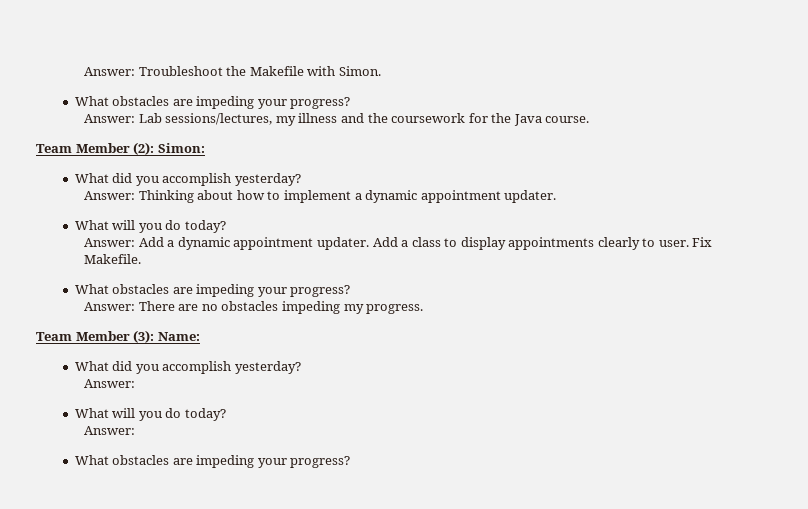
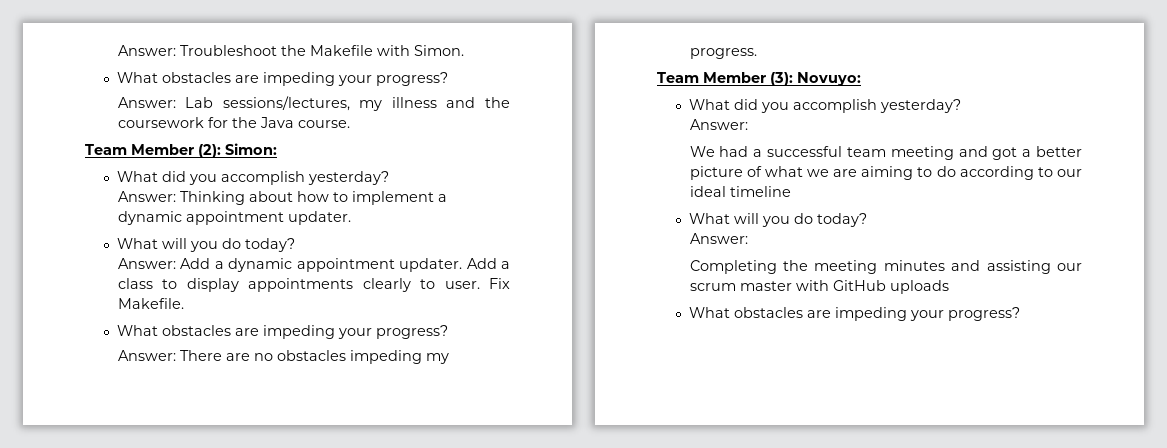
[157,332,200,341] [74,361,301,374] [84,379,136,388] [74,408,226,421] [84,426,136,435] Name: // What did you accomplish yesterday? // Answer: // What will you do today? // Answer: -> [797,72,861,86] [689,99,962,113] [689,119,748,130] [689,146,1082,160] [689,166,1082,180] [689,186,791,197] [689,213,868,227] [689,233,748,244] [689,260,1082,274] [689,280,949,294] Novuyo: // What did you accomplish yesterday? // Answer: // We had a successful team meeting and got a better picture of what we are aiming to do according to our ideal timeline // What will you do today? // Answer: // Completing the meeting minutes and assisting our scrum master with GitHub uploads

